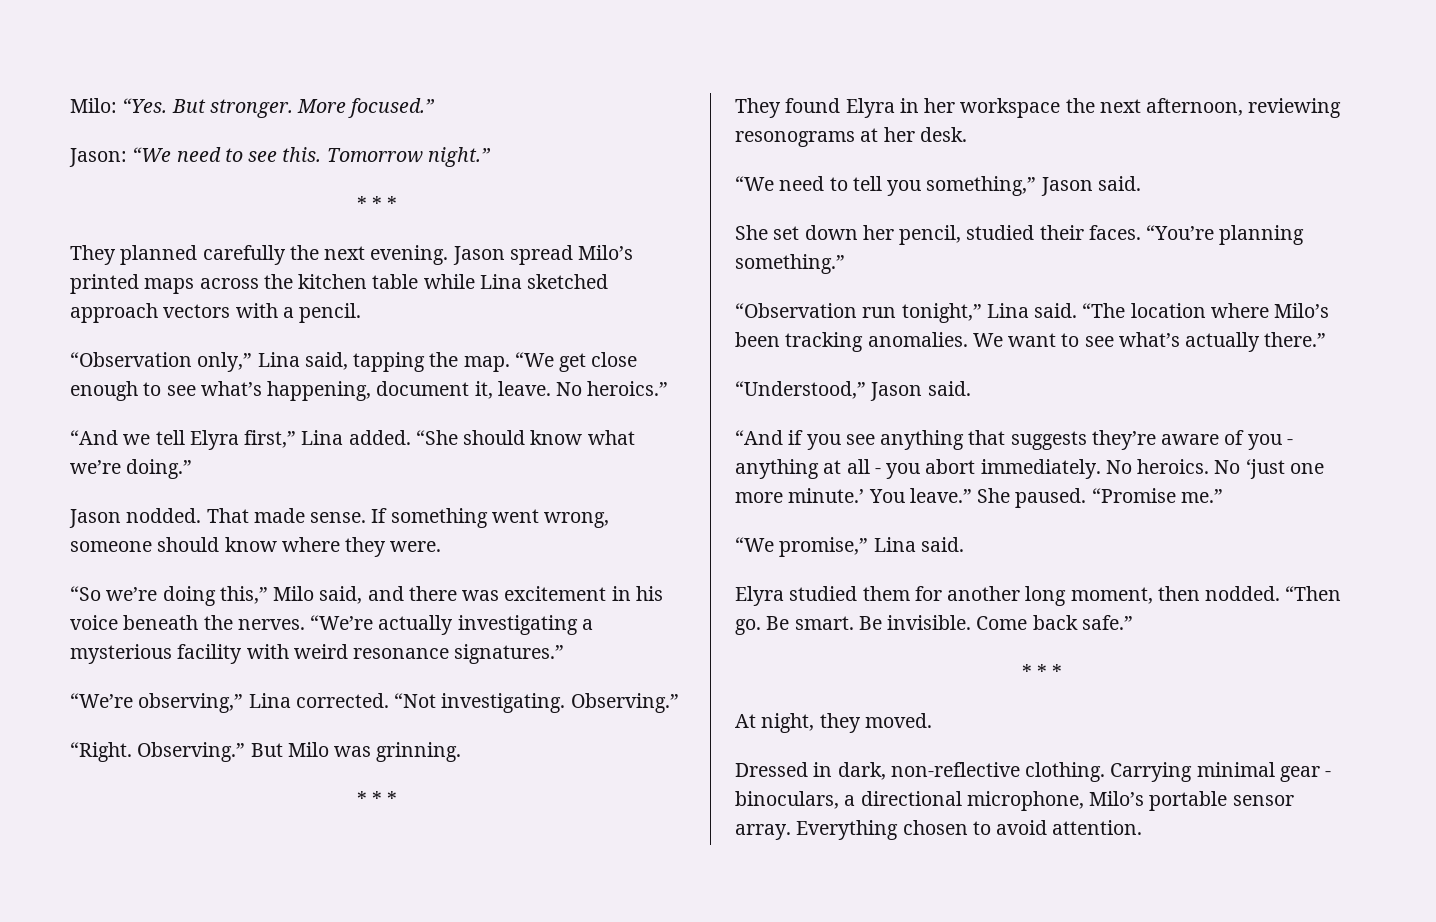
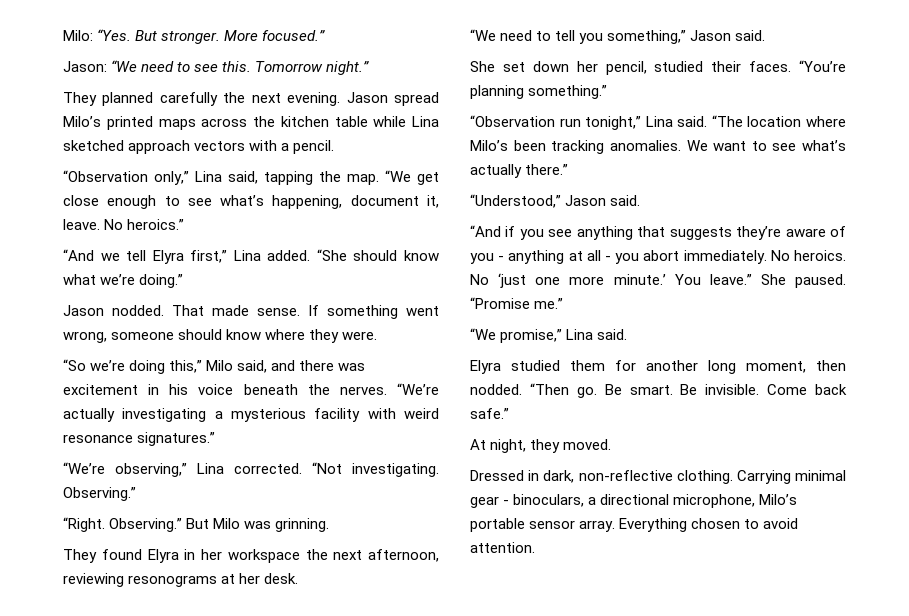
[356,196,398,211] // * * * -> (370, 68) none
[356,791,398,806] // * * * -> (330, 525) none
[1021,664,1063,679] // * * * -> (509, 413) none

